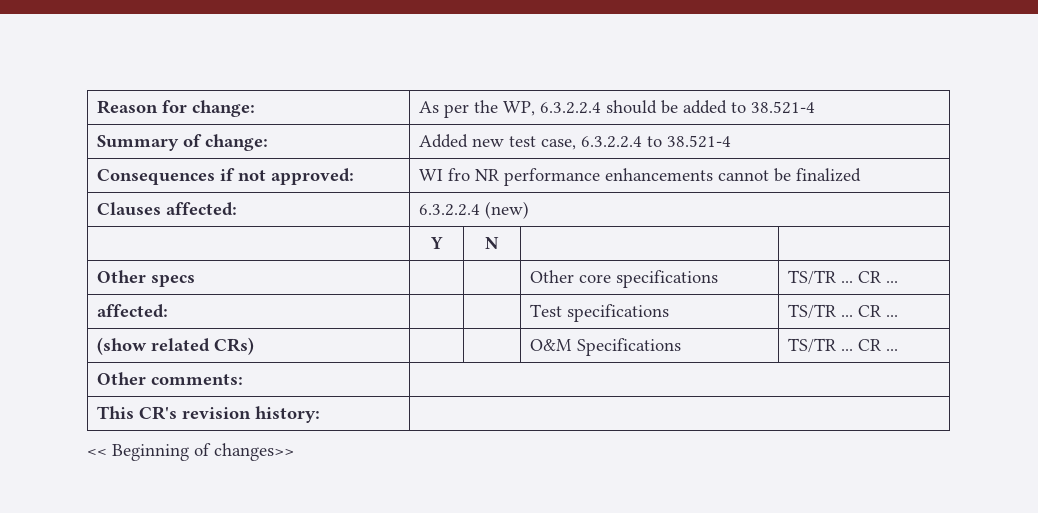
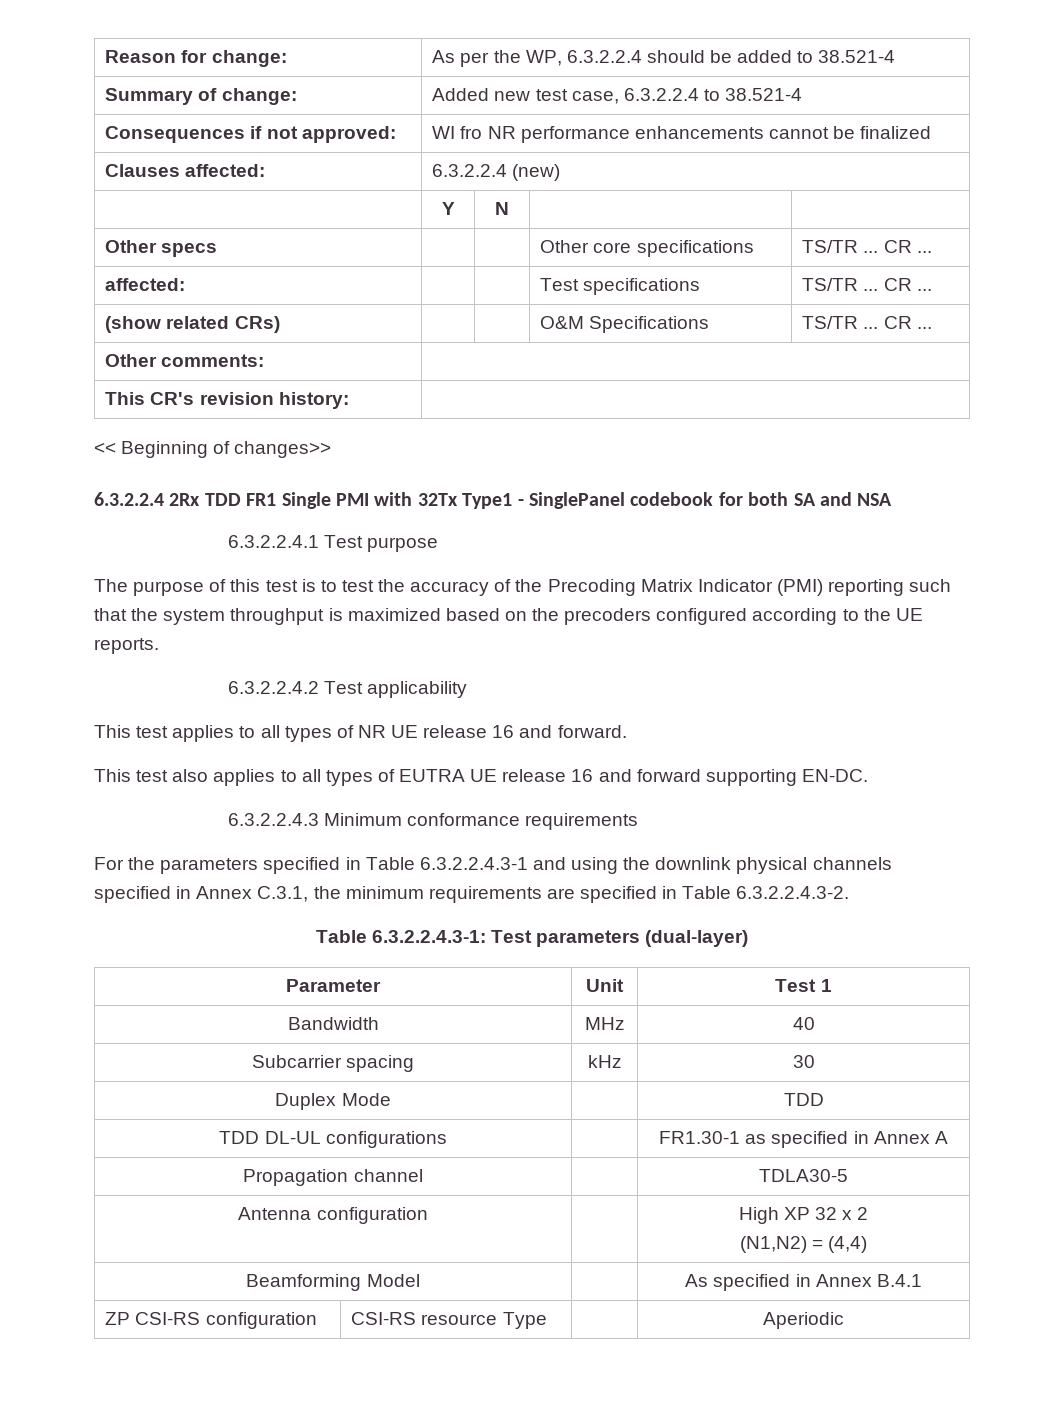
(294, 452) none -> [94,492,893,509] [227,535,439,552] [94,579,952,596] [94,608,923,625] [94,638,159,654] [227,681,468,698] [94,725,627,742] [94,769,868,786] [227,813,639,830] [94,857,892,874] [94,886,850,903] [315,930,749,947] [286,979,381,992] [586,979,624,992] [775,979,832,992] [287,1017,379,1030] [584,1017,625,1030] [792,1017,815,1030] [251,1055,415,1072] [587,1055,622,1068] [792,1055,815,1068] [275,1093,391,1110] [783,1093,824,1106] [219,1131,447,1148] [659,1131,948,1148] [243,1169,423,1186] [759,1169,848,1182] [238,1207,428,1224] [738,1207,869,1224] [739,1236,868,1253] [246,1274,420,1291] [685,1274,922,1291] [105,1312,317,1329] [351,1312,547,1329] [763,1312,844,1329] // 6.3.2.2.4 2Rx TDD FR1 Single PMI with 32Tx Type1 - SinglePanel codebook for both SA and NSA // 6.3.2.2.4.1 Test purpose // The purpose of this test is to test the accuracy of the Precoding Matrix Indicator (PMI) reporting such that the system throughput is maximized based on the precoders configured according to the UE reports. // 6.3.2.2.4.2 Test applicability // This test applies to all types of NR UE release 16 and forward. // This test also applies to all types of EUTRA UE release 16 and forward supporting EN-DC. // 6.3.2.2.4.3 Minimum conformance requirements // For the parameters specified in Table 6.3.2.2.4.3-1 and using the downlink physical channels specified in Annex C.3.1, the minimum requirements are specified in Table 6.3.2.2.4.3-2. // Table 6.3.2.2.4.3-1: Test parameters (dual-layer) // Parameter | Unit | Test 1 // Bandwidth | MHz | 40 // Subcarrier spacing | kHz | 30 // Duplex Mode | | TDD // TDD DL-UL configurations | | FR1.30-1 as specified in Annex A // Propagation channel | | TDLA30-5 // Antenna configuration | | High XP 32 x 2 // (N1,N2) = (4,4) // Beamforming Model | | As specified in Annex B.4.1 // ZP CSI-RS configuration | CSI-RS resource Type | | Aperiodic

